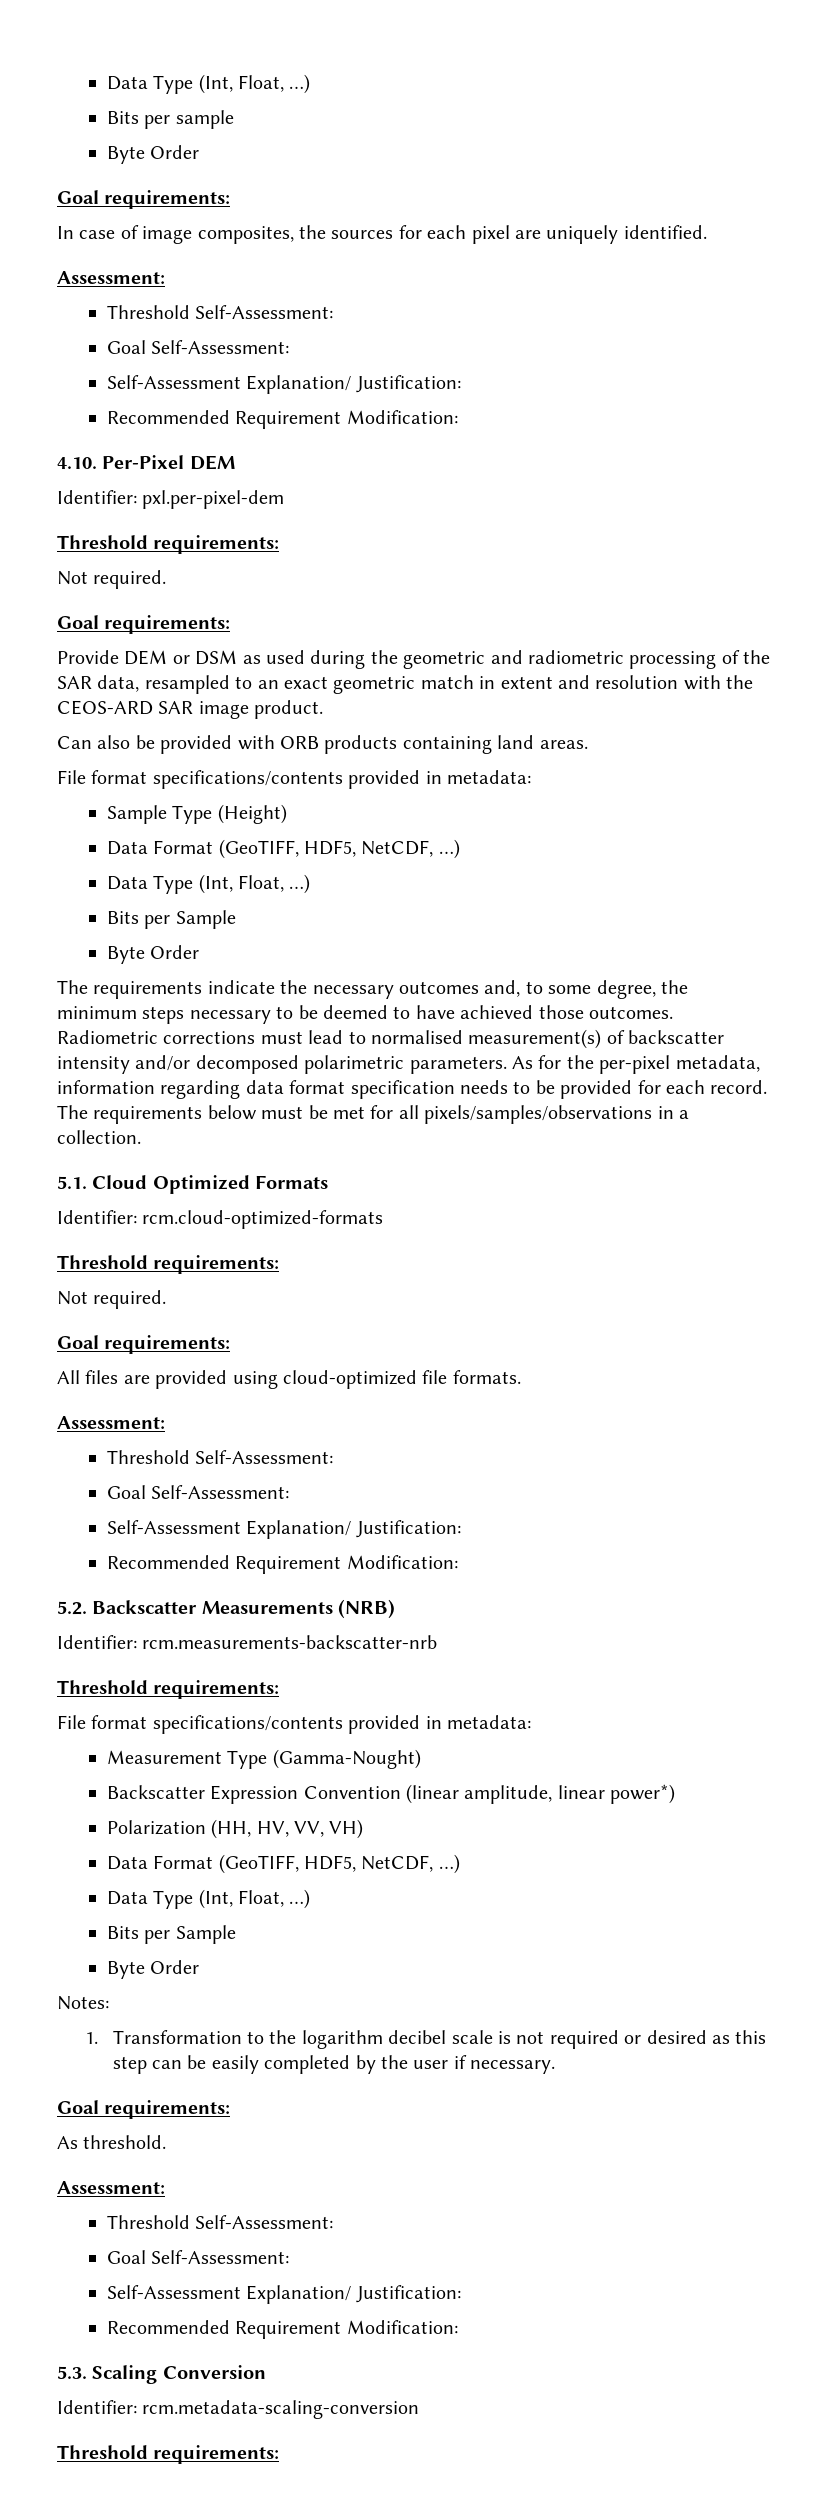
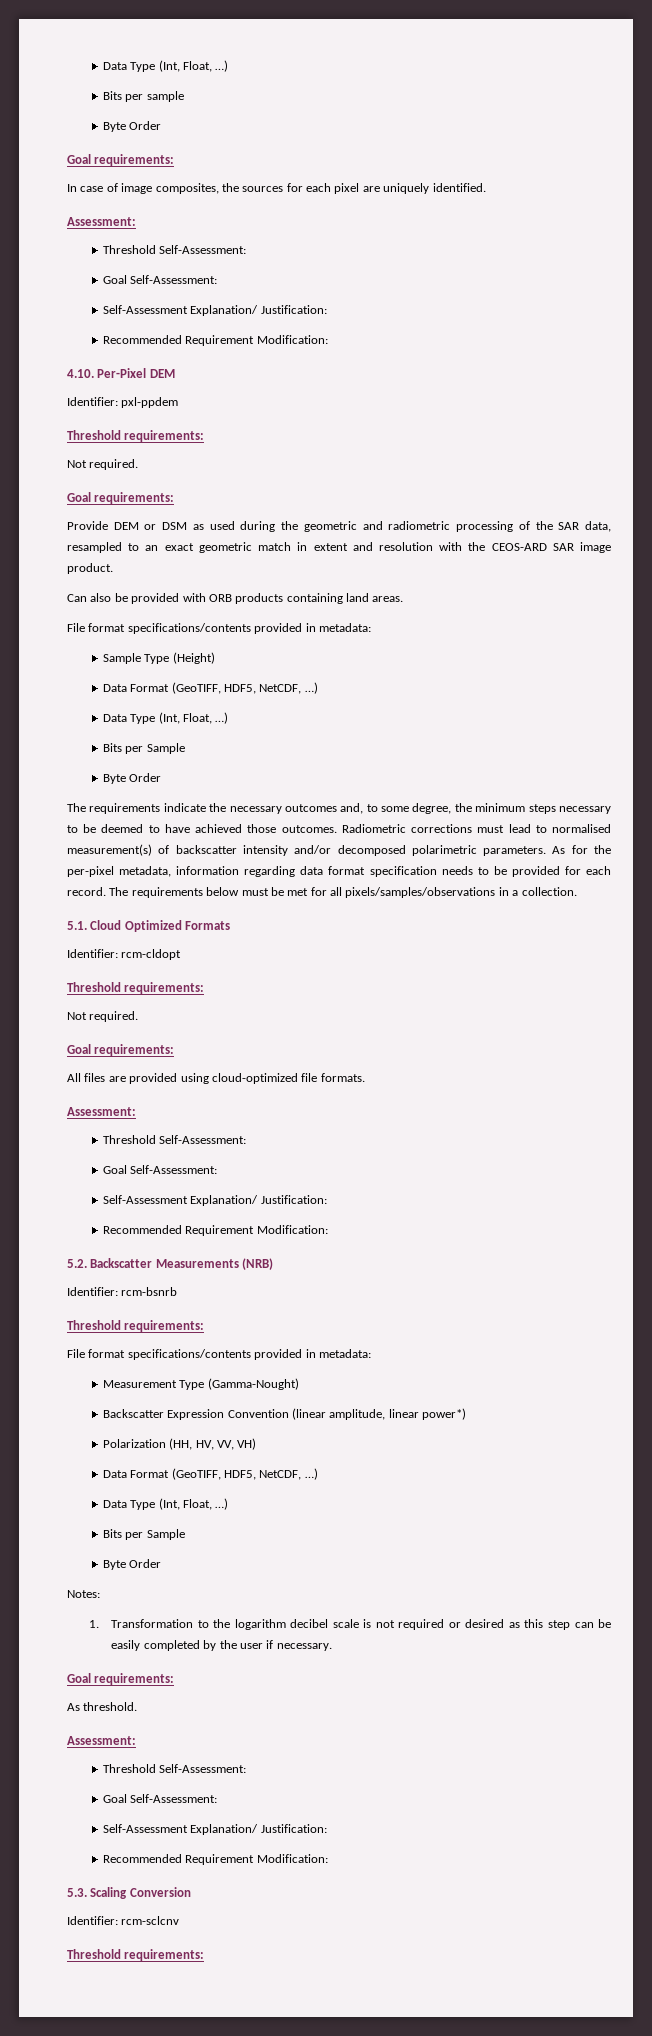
[142,490,285,509] pxl.per-pixel-dem -> [121,397,179,408] pxl-ppdem
[142,1210,384,1229] rcm.cloud-optimized-formats -> [121,949,182,960] rcm-cldopt
[142,1635,438,1649] rcm.measurements-backscatter-nrb -> [121,1287,178,1296] rcm-bsnrb
[142,2400,420,2419] rcm.metadata-scaling-conversion -> [121,1916,180,1925] rcm-sclcnv

